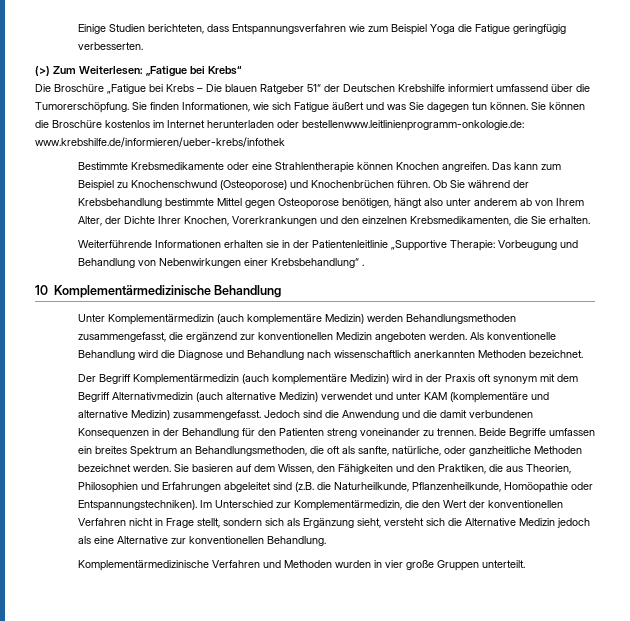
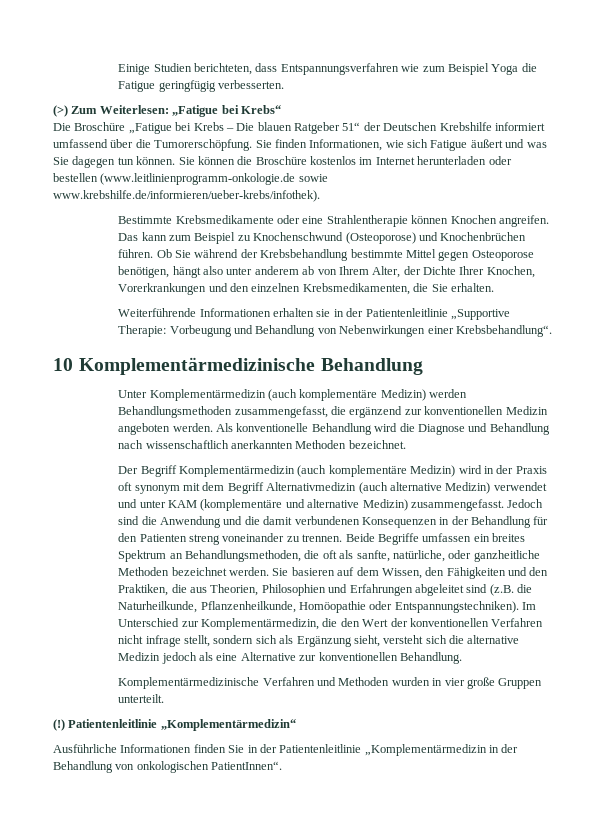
[302,120,524,131] [35,137,285,147] bestellenwww.leitlinienprogramm-onkologie.de: www.krebshilfe.de/informieren/ueber-krebs/infothek -> [53,173,328,185] [53,190,320,202] bestellen (www.leitlinienprogramm-onkologie.de sowie www.krebshilfe.de/informieren/ueber-krebs/infothek).
[270,258,364,268] Krebsbehandlung“ . -> [455,325,552,337] Krebsbehandlung“.
[154,518,194,528] in Frage -> [145,635,181,647] infrage
[464,518,516,526] Alternative -> [467,635,520,644] alternative
(525, 564) none -> [53,719,296,731] [53,744,519,756] [53,761,283,773] // (!) Patientenleitlinie „Komplementärmedizin“ // Ausführliche Informationen finden Sie in der Patientenleitlinie „Komplementärmedizin in der Behandlung von onkologischen PatientInnen“.

